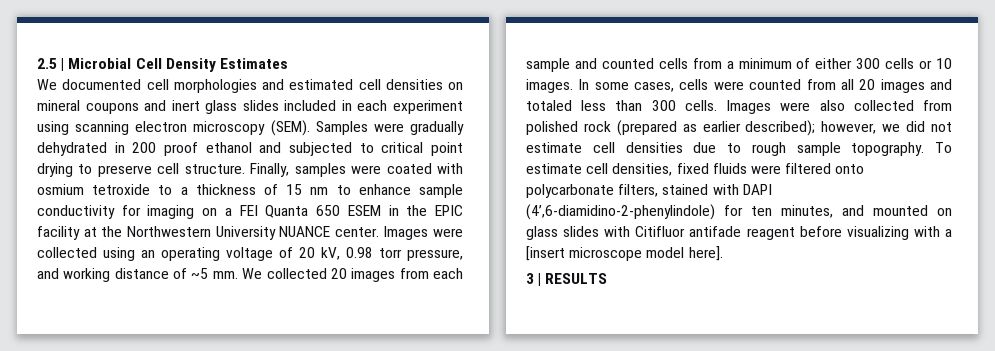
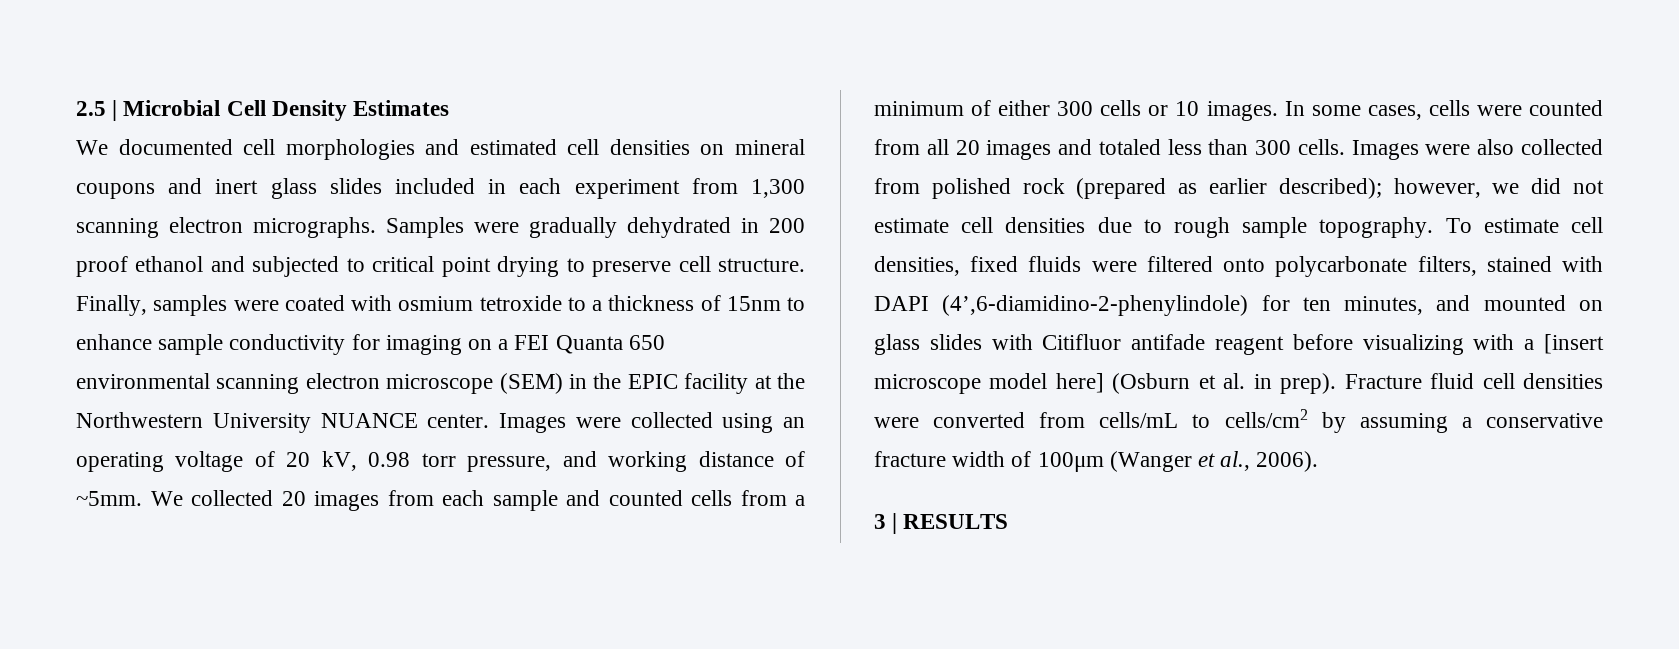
[37,120,310,136] using scanning electron microscopy (SEM). -> [691,178,805,198] [76,217,376,238] from 1,300 scanning electron micrographs.
[286,184,329,195] 15 nm -> [726,296,781,311] 15nm
[347,205,381,216] ESEM -> [76,373,563,394] environmental scanning electron microscope (SEM)
[191,268,238,279] ~5 mm. -> [76,491,142,506] ~5mm.
[688,246,723,261] here]. -> [1055,373,1603,394] [874,409,1603,433] [874,451,1319,472] here] (Osburn et al. in prep). Fracture fluid cell densities were converted from cells/mL to cells/cm2 by assuming a conservative fracture width of 100μm (Wanger et al., 2006).

